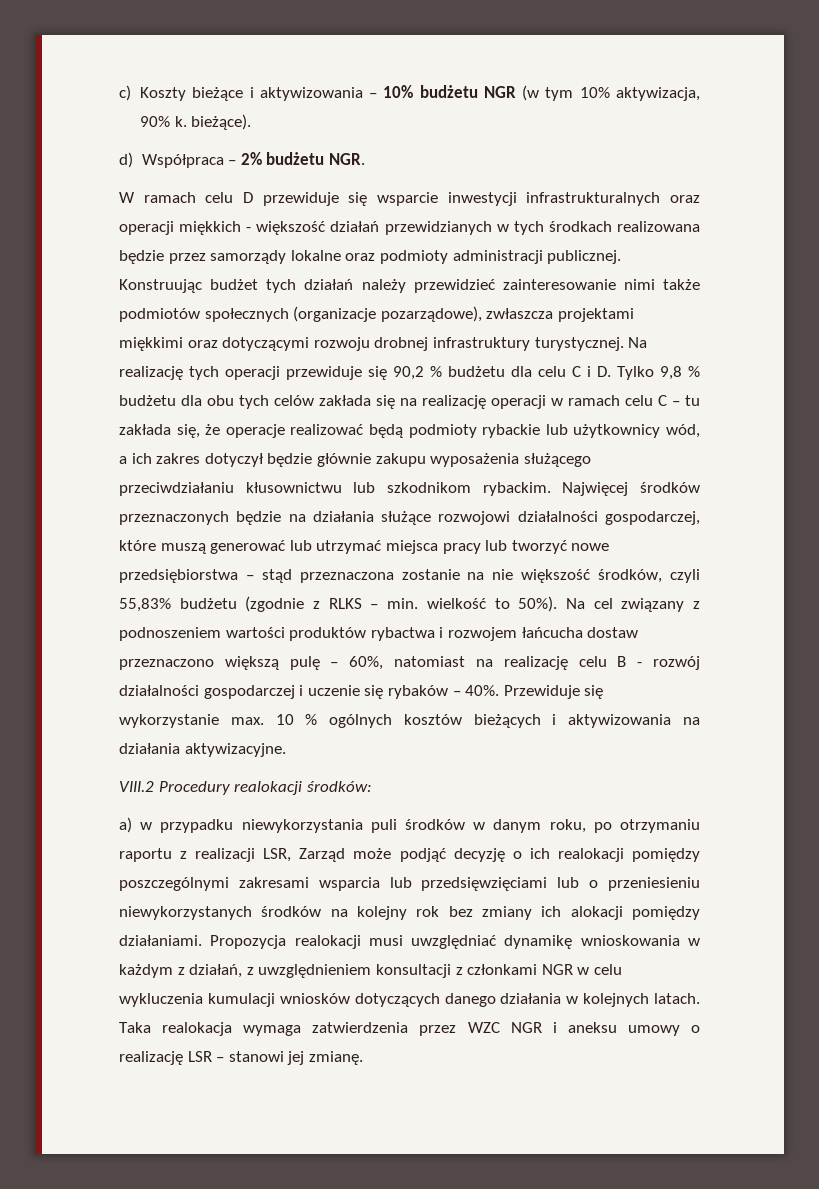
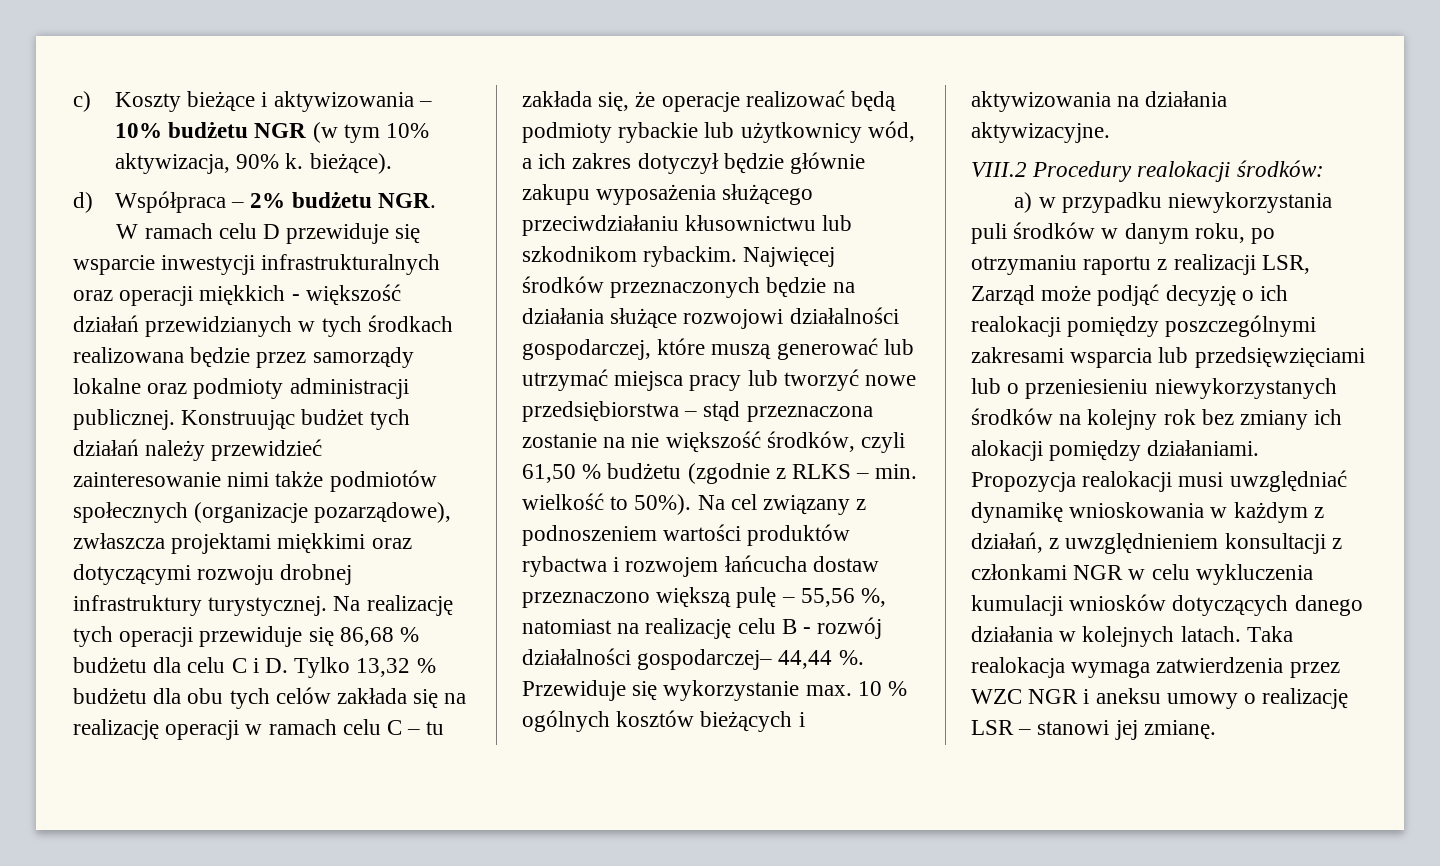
[393,366,424,380] 90,2 -> [339,627,394,646] 86,68
[660,366,682,380] 9,8 -> [356,658,411,677] 13,32
[119,598,171,612] 55,83% -> [522,464,602,483] 61,50 %
[349,656,384,670] 60%, -> [800,588,887,607] 55,56 %,
[203,685,500,699] gospodarczej i uczenie się rybaków – 40%. -> [637,649,864,670] gospodarczej– 44,44 %.

